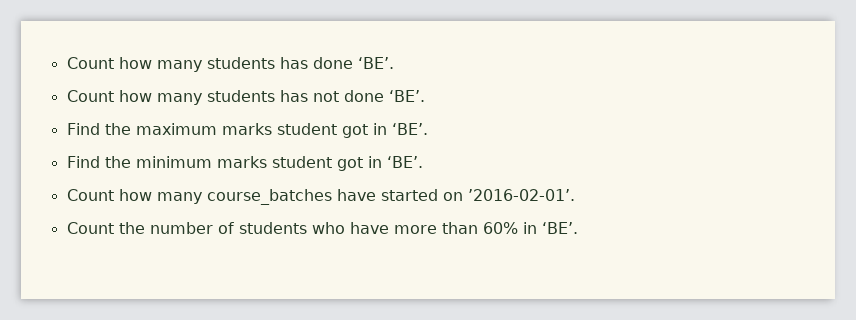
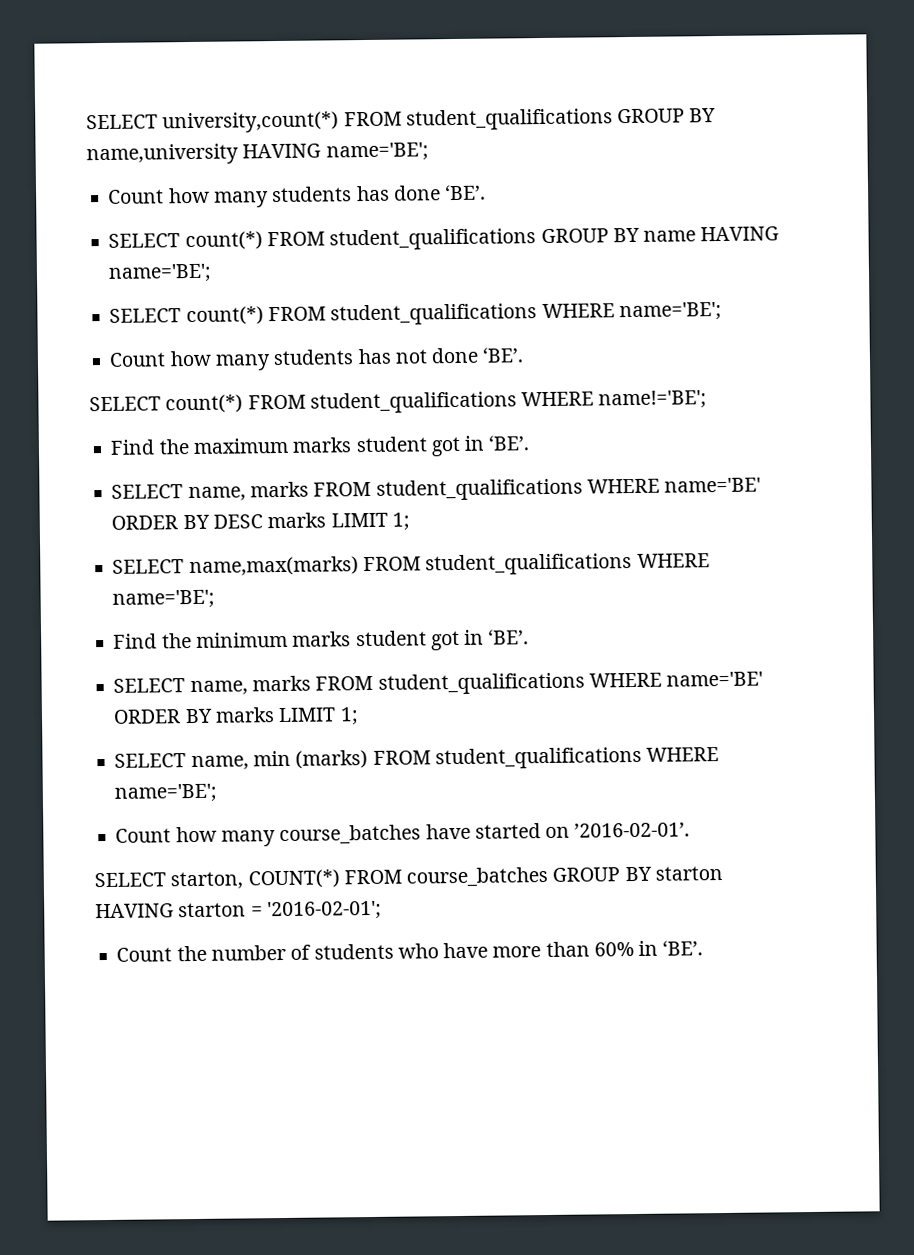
(66, 63) none -> [86,108,717,134] [86,142,429,166] SELECT university,count(*) FROM student_qualifications GROUP BY name,university HAVING name='BE'; //
(394, 63) none -> [108,226,780,251] [108,263,213,283] [109,301,722,326] // SELECT count(*) FROM student_qualifications GROUP BY name HAVING name='BE'; // SELECT count(*) FROM student_qualifications WHERE name='BE';
(425, 96) none -> [89,390,708,414] // SELECT count(*) FROM student_qualifications WHERE name!='BE';
(428, 129) none -> [111,477,762,502] [111,512,410,531] [112,553,710,577] [112,589,216,609] // SELECT name, marks FROM student_qualifications WHERE name='BE' ORDER BY DESC marks LIMIT 1; // SELECT name,max(marks) FROM student_qualifications WHERE name='BE';
(423, 162) none -> [113,671,764,696] [113,707,359,726] [114,746,720,771] [114,783,218,803] // SELECT name, marks FROM student_qualifications WHERE name='BE' ORDER BY marks LIMIT 1; // SELECT name, min (marks) FROM student_qualifications WHERE name='BE';
(575, 195) none -> [94,866,723,890] [95,900,382,921] // SELECT starton, COUNT(*) FROM course_batches GROUP BY starton HAVING starton = '2016-02-01';

